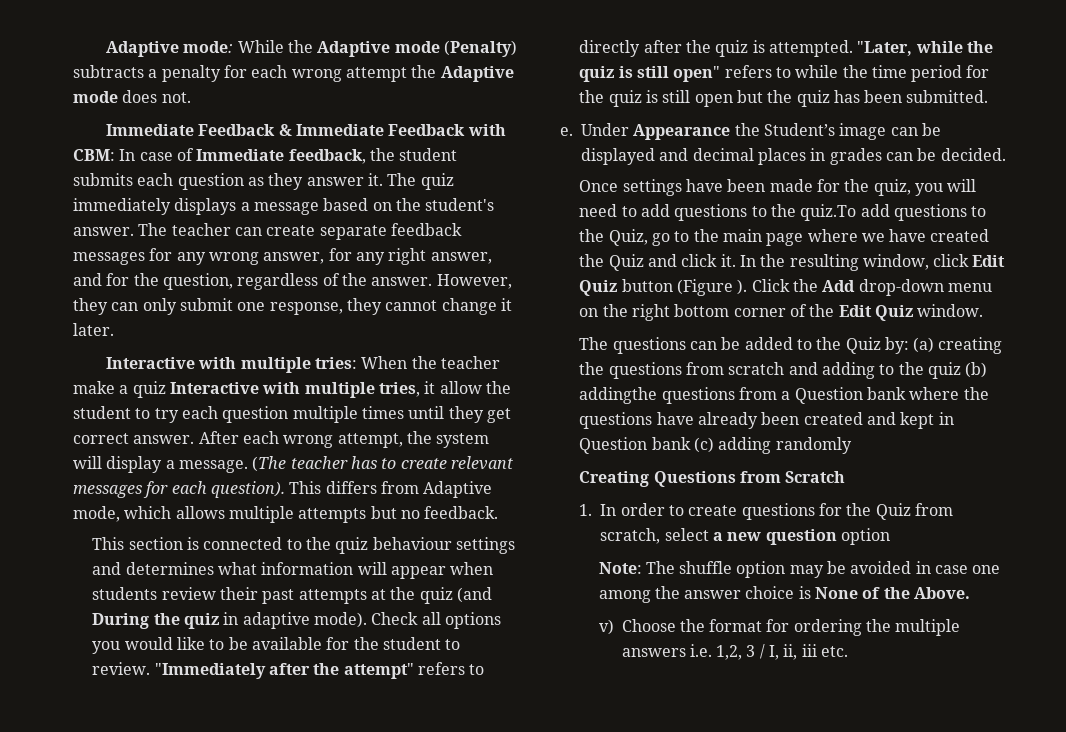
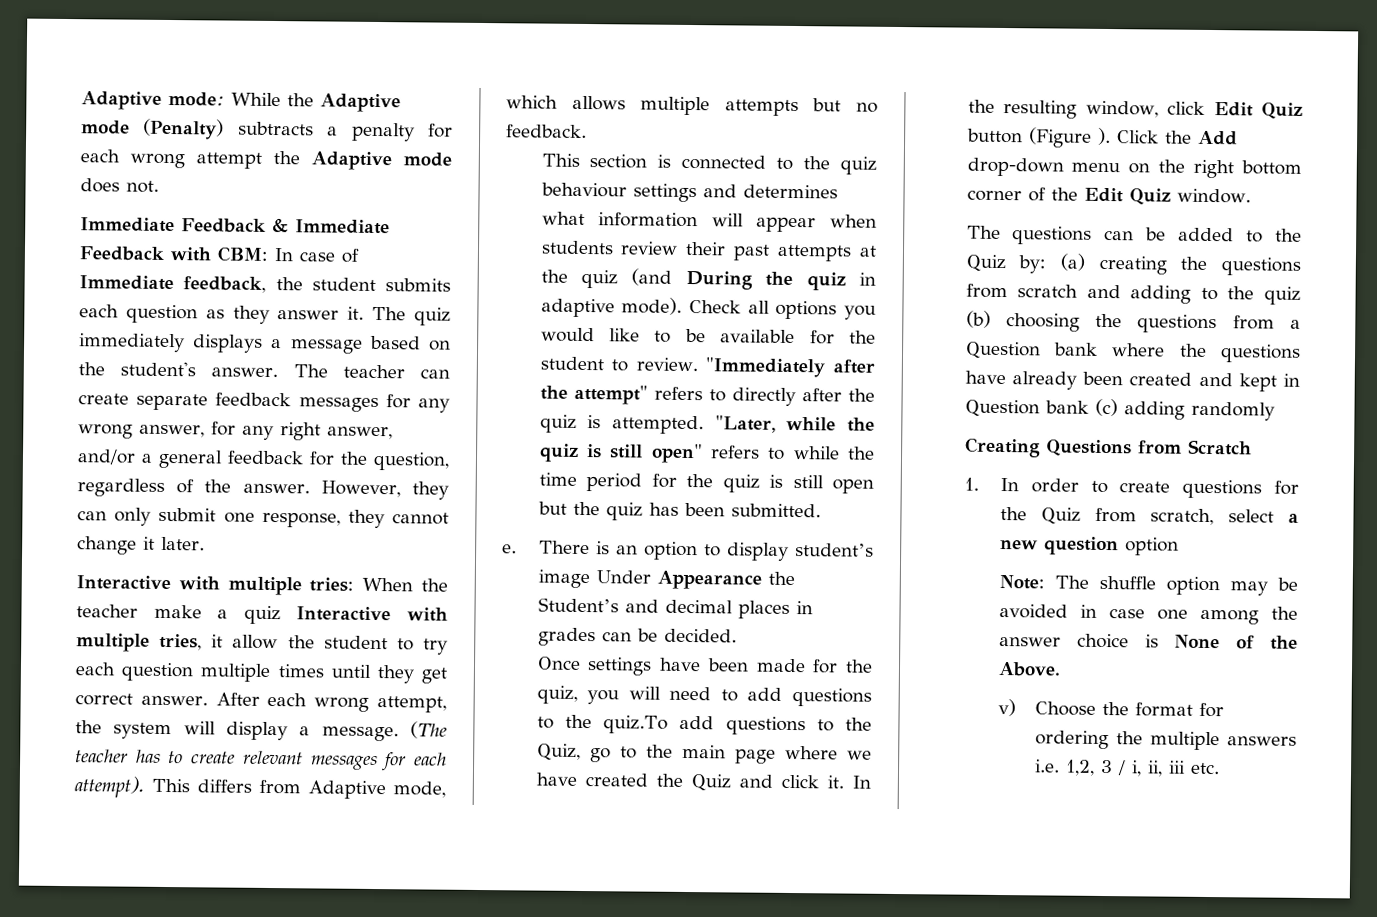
[73,273,102,286] and -> [77,449,304,469] and/or a general feedback
[210,481,285,498] question). -> [74,776,145,798] attempt).
[581,123,941,140] [581,148,655,165] Under Appearance the Student’s image can be displayed -> [538,540,874,561] [537,569,795,590] [537,597,619,613] There is an option to display student’s image Under Appearance the Student’s
[579,387,658,404] addingthe -> [1005,313,1123,332] choosing the
[769,645,780,660] I, -> [1130,760,1142,777] i,

